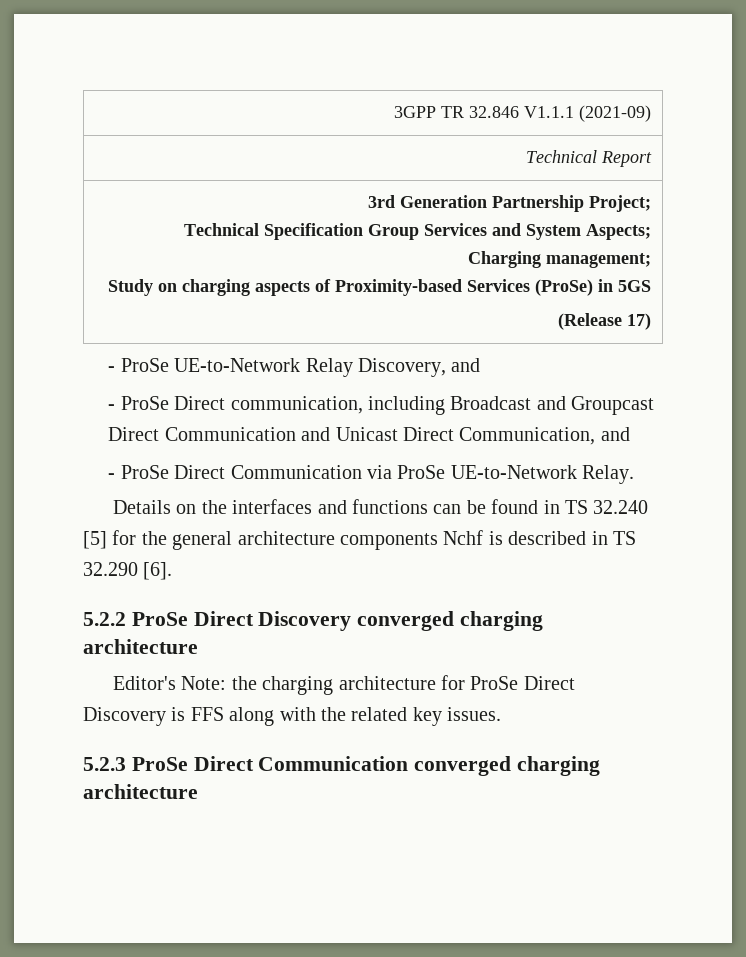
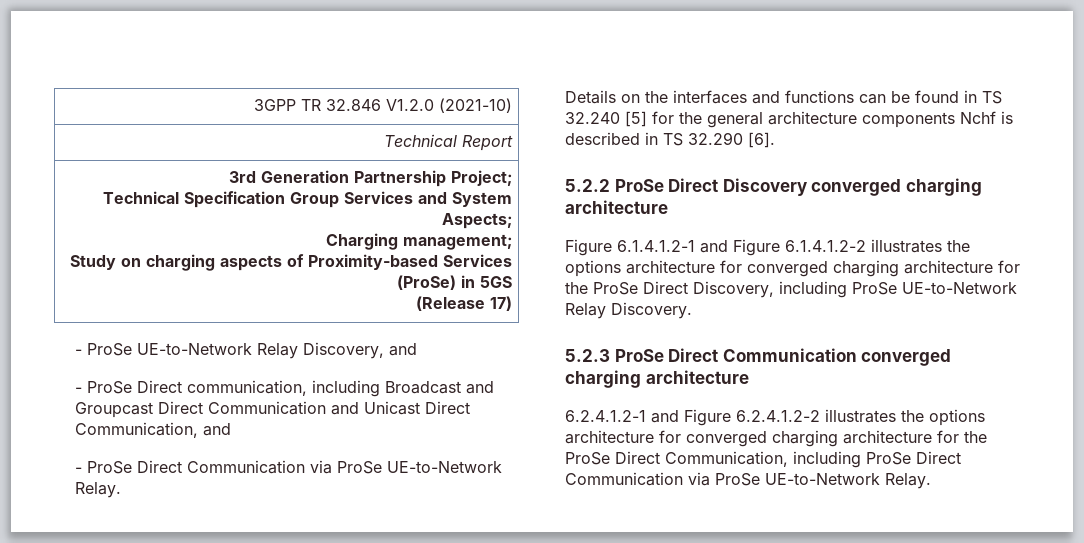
[524,105,652,122] V1.1.1 (2021-09) -> [386,98,513,113] V1.2.0 (2021-10)
[113,675,575,695] [83,707,502,726] Editor's Note: the charging architecture for ProSe Direct Discovery is FFS along with the related key issues. -> [565,239,970,256] [565,260,1020,277] [565,281,1017,298] [565,302,692,319] Figure 6.1.4.1.2-1 and Figure 6.1.4.1.2-2 illustrates the options architecture for converged charging architecture for the ProSe Direct Discovery, including ProSe UE-to-Network Relay Discovery.
(198, 791) none -> [565,409,985,426] [565,430,987,447] [565,451,961,468] [565,472,931,489] // 6.2.4.1.2-1 and Figure 6.2.4.1.2-2 illustrates the options architecture for converged charging architecture for the ProSe Direct Communication, including ProSe Direct Communication via ProSe UE-to-Network Relay.

